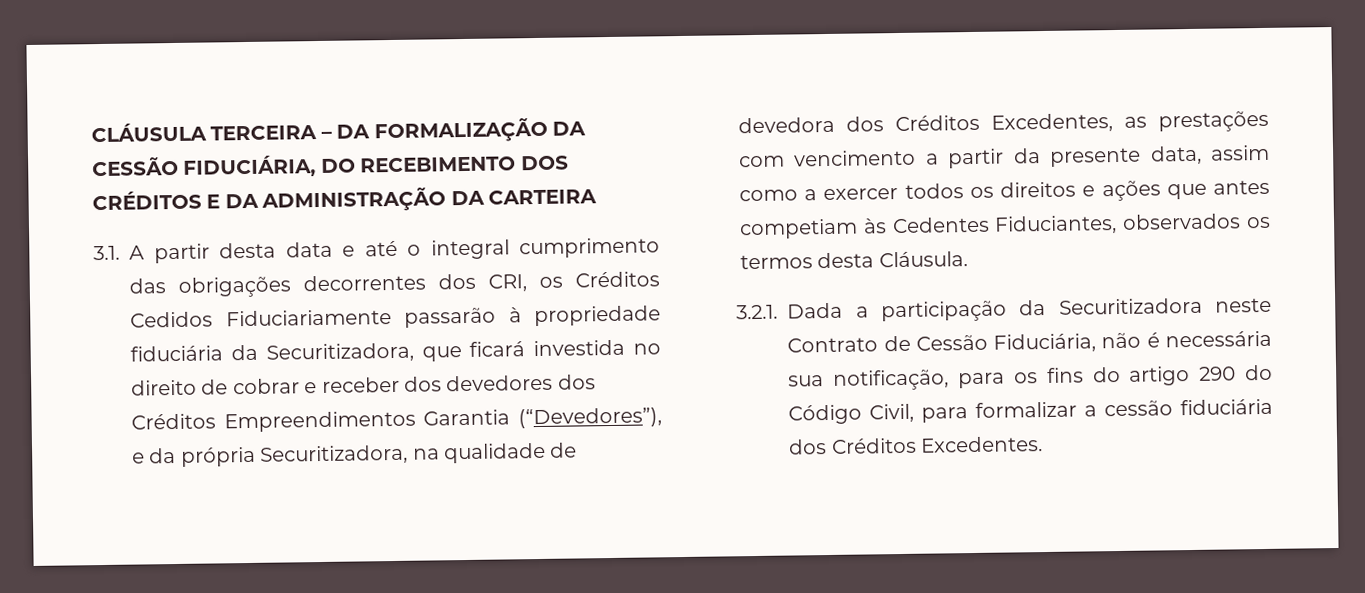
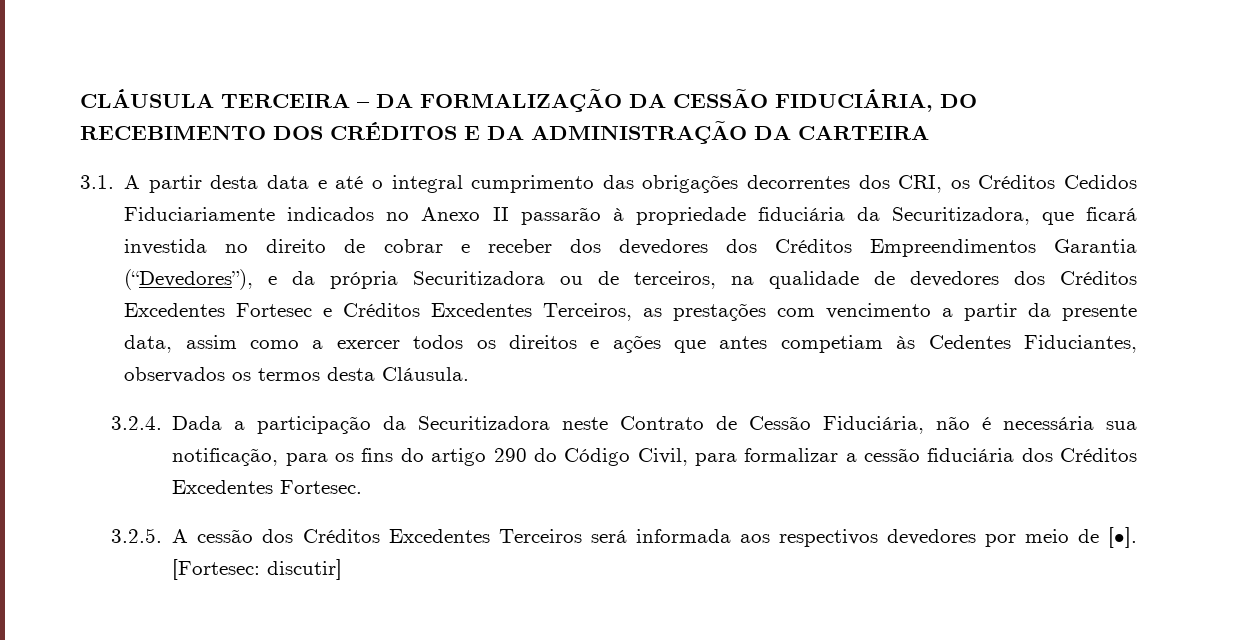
(392, 318) none -> [287,207,509,221] indicados no Anexo II
[260,444,409,465] Securitizadora, -> [413,271,717,289] Securitizadora ou de terceiros,
[738,113,1113,134] devedora dos Créditos Excedentes, -> [910,271,1138,287] [124,303,633,321] devedores dos Créditos Excedentes Fortesec e Créditos Excedentes Terceiros,
[736,304,779,320] 3.2.1. -> [111,416,163,430] 3.2.4.
[920,436,1044,453] Excedentes. -> [172,480,363,494] [111,527,1137,548] [172,559,343,580] Excedentes Fortesec. // 3.2.5. A cessão dos Créditos Excedentes Terceiros será informada aos respectivos devedores por meio de [•]. [Fortesec: discutir]

